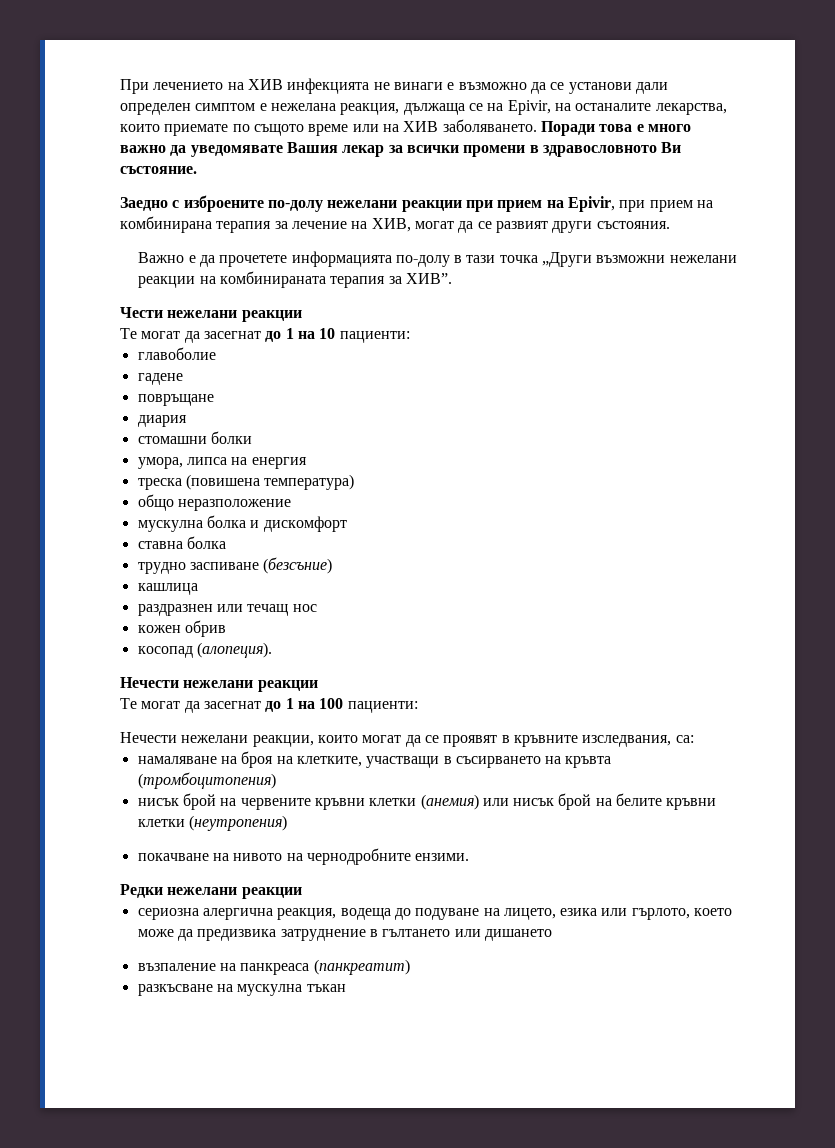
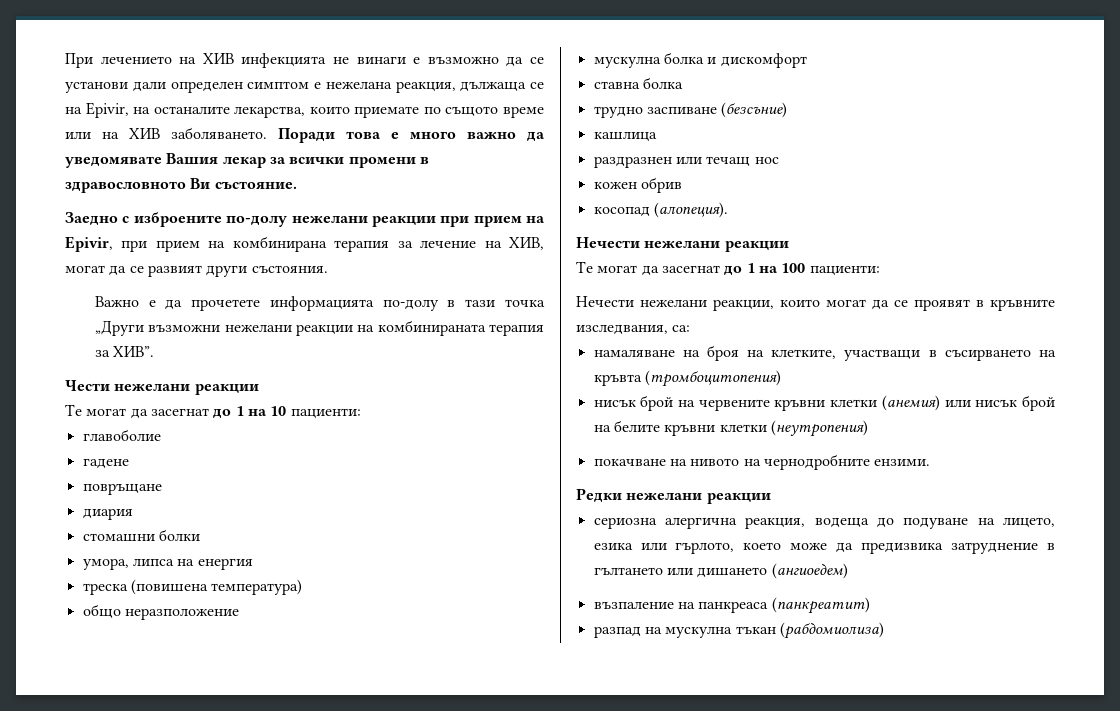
(552, 935) none -> [771,563,848,579] (ангиоедем)
[137,984,213,996] разкъсване -> [593,626,641,638] разпад
(346, 988) none -> [779,622,884,639] (рабдомиолиза)

